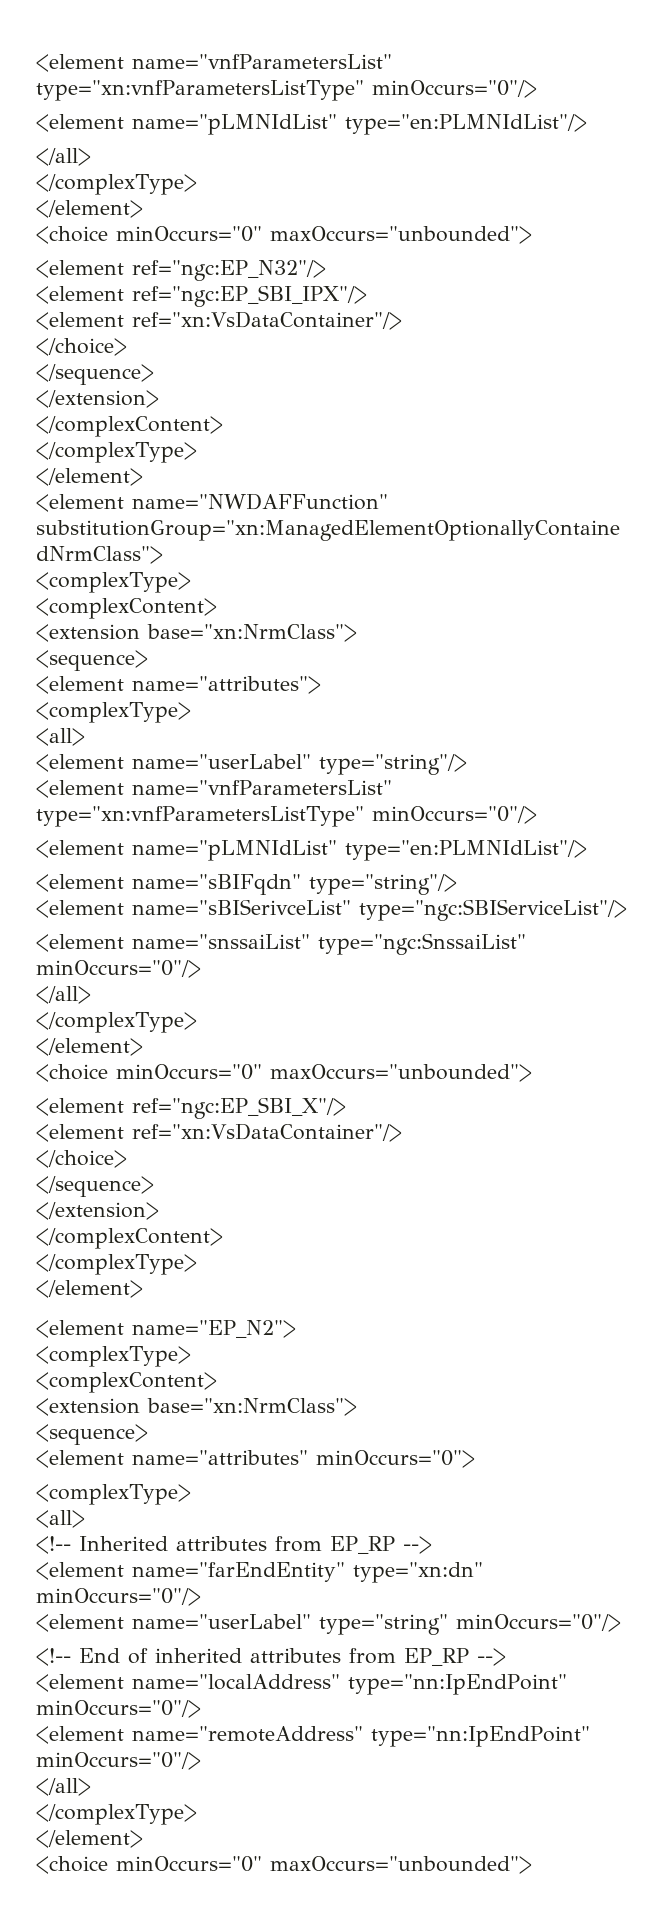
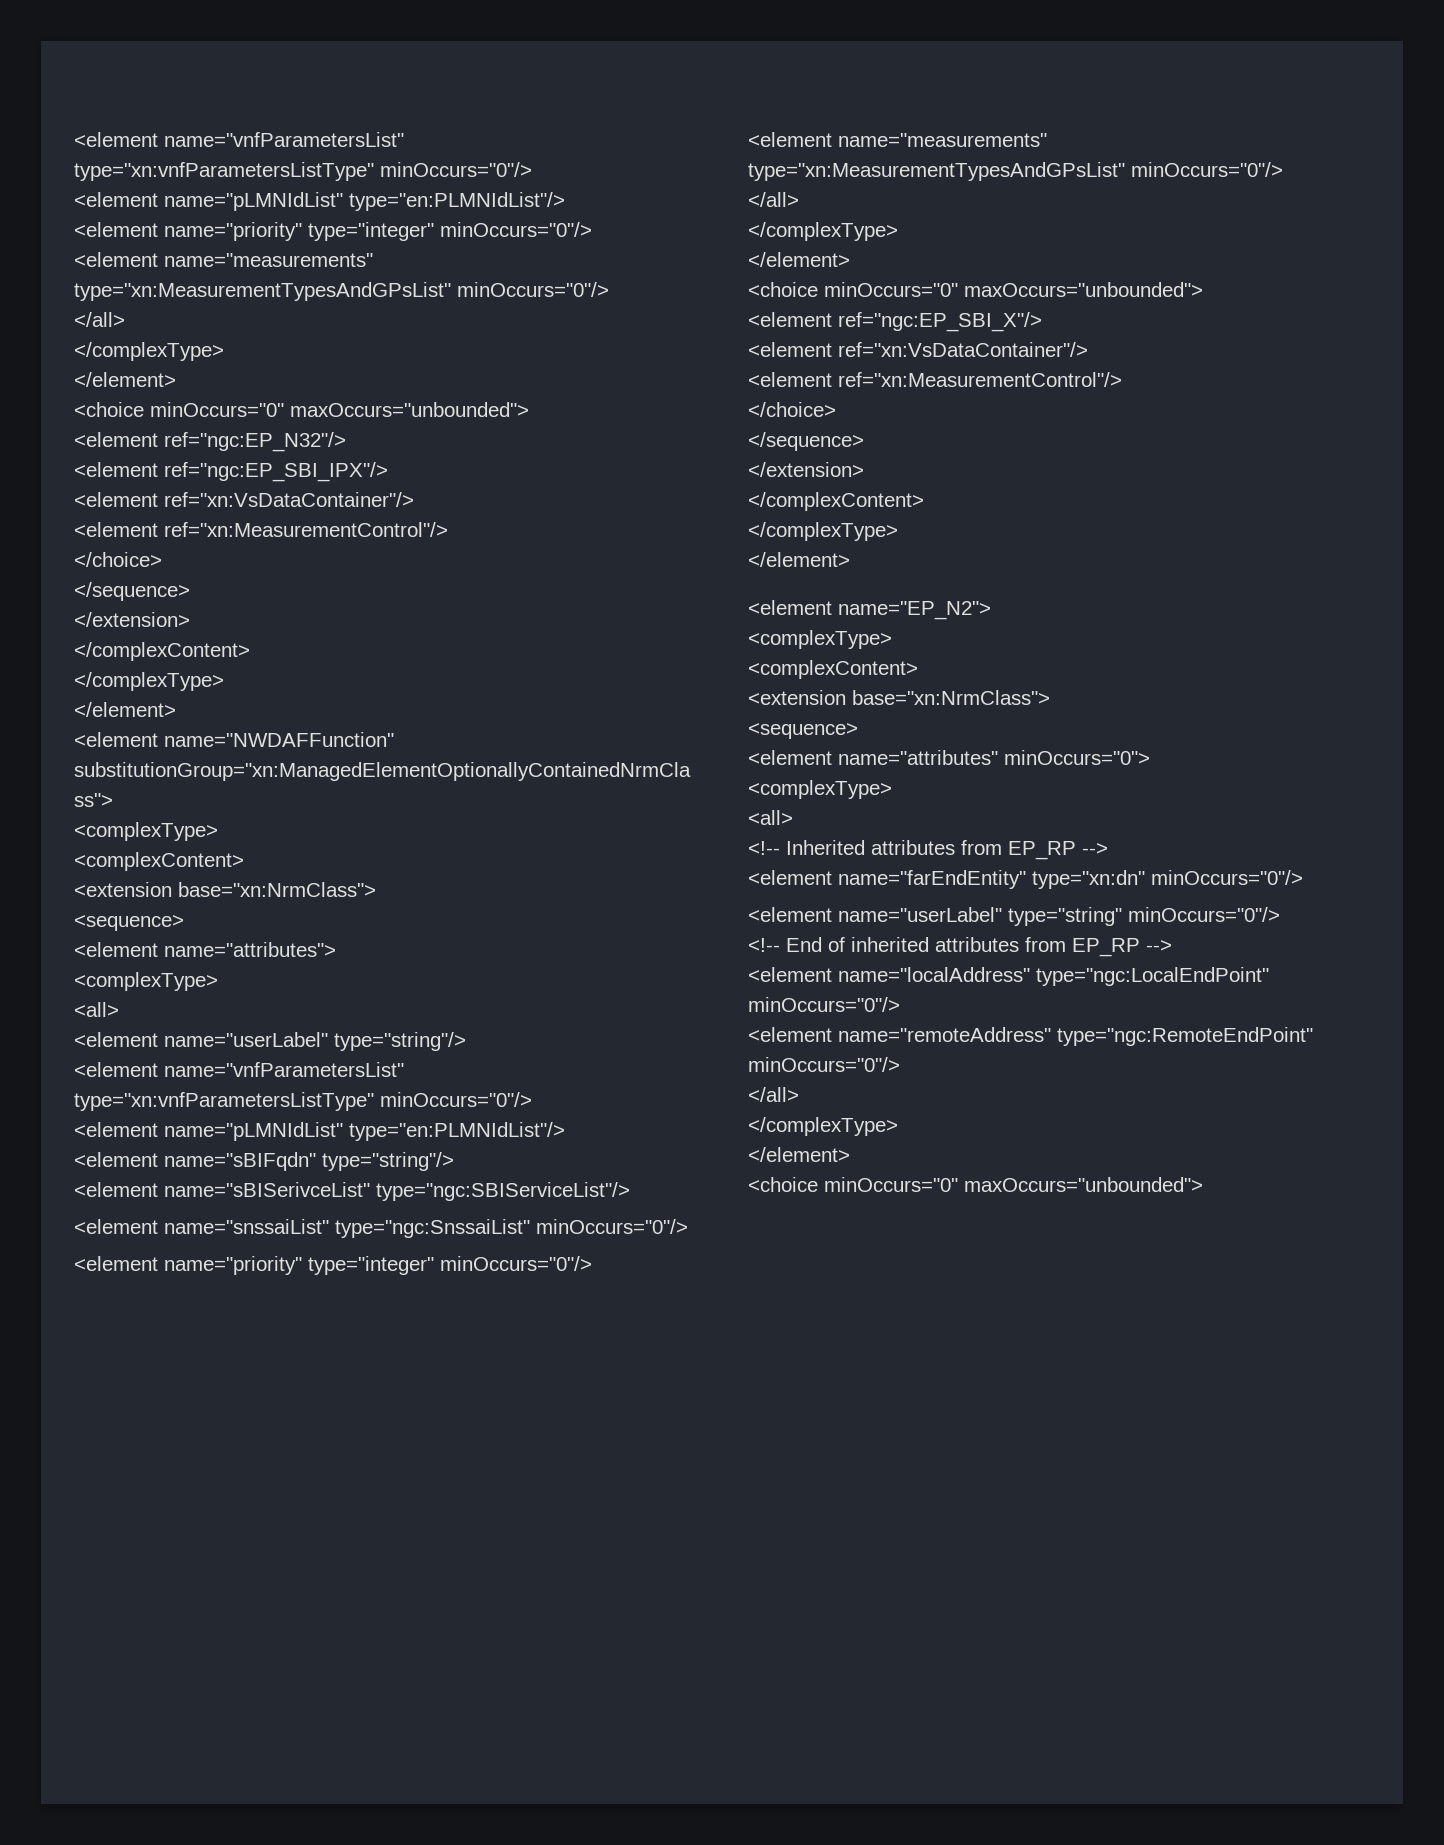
[36,54,392,72] [36,80,537,101] [36,114,587,135] <element name="vnfParametersList" type="xn:vnfParametersListType" minOccurs="0"/> // <element name="pLMNIdList" type="en:PLMNIdList"/> -> [74,132,404,147] [74,162,532,181] [74,192,565,211] [74,222,592,241] [74,252,373,267] [74,282,609,301] <element name="vnfParametersList" type="xn:vnfParametersListType" minOccurs="0"/> // <element name="pLMNIdList" type="en:PLMNIdList"/> // <element name="priority" type="integer" minOccurs="0"/> // <element name="measurements" type="xn:MeasurementTypesAndGPsList" minOccurs="0"/>
(402, 320) none -> [74,522,448,537] // <element ref="xn:MeasurementControl"/>
(201, 969) none -> [74,1256,592,1275] [748,132,1047,147] [748,162,1283,181] // <element name="priority" type="integer" minOccurs="0"/> // <element name="measurements" type="xn:MeasurementTypesAndGPsList" minOccurs="0"/>
(402, 1132) none -> [748,372,1122,387] // <element ref="xn:MeasurementControl"/>
[348,1674,567,1695] type="nn:IpEndPoint" -> [1036,967,1269,986] type="ngc:LocalEndPoint"
[371,1726,590,1747] type="nn:IpEndPoint" -> [1057,1027,1313,1046] type="ngc:RemoteEndPoint"

